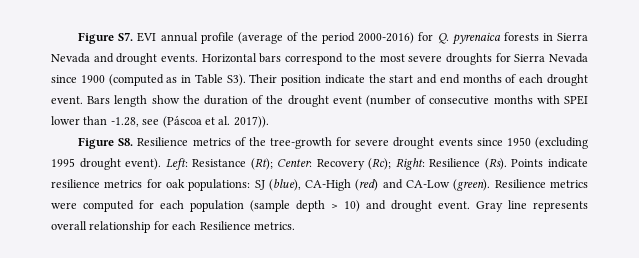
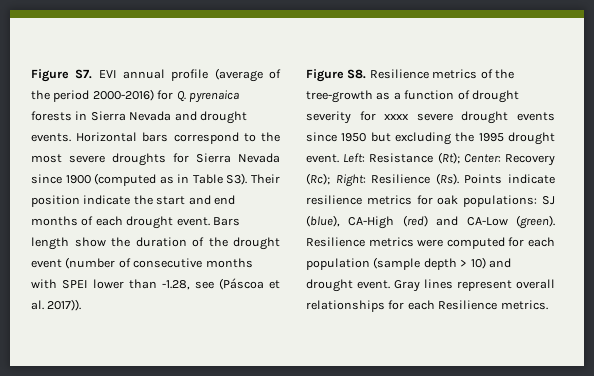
[336,137,352,146] for -> [376,90,519,103] [306,111,410,124] as a function of drought severity for xxxx
[535,137,588,149] (excluding -> [370,132,475,145] but excluding the
[125,158,162,170] event). -> [306,154,339,163] event.
[508,200,588,212] [51,221,151,233] line represents overall relationship -> [424,279,555,291] [306,300,385,312] lines represent overall relationships

